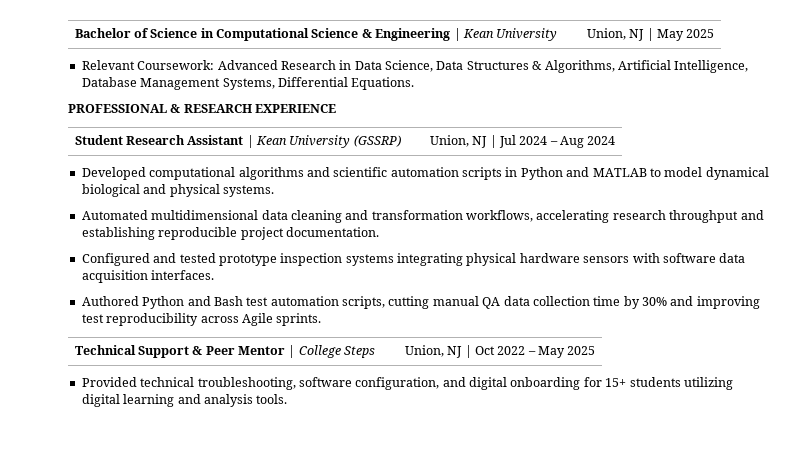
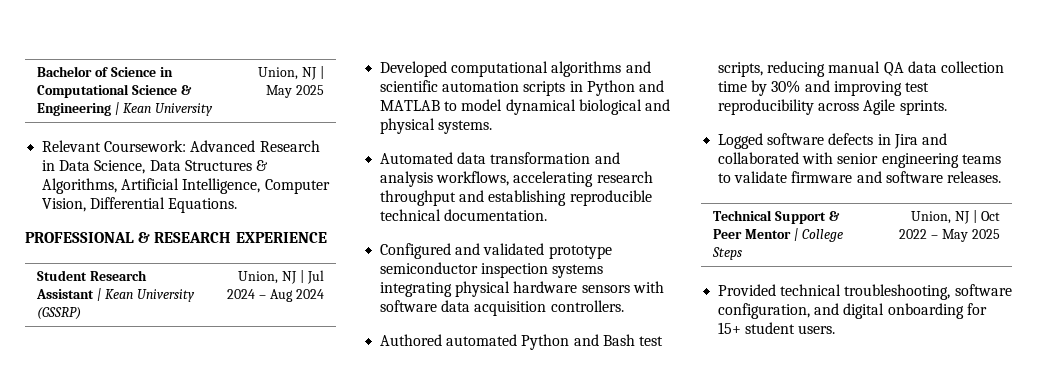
[81,77,275,90] Database Management Systems, -> [264,179,330,194] [42,198,87,212] Computer Vision,
[151,210,463,223] multidimensional data cleaning and transformation -> [457,152,620,164] [380,171,434,187] data transformation and analysis
[240,227,284,240] project -> [380,209,442,221] technical
[179,253,277,266] tested prototype -> [483,243,612,259] [380,262,479,274] validated prototype semiconductor
[151,270,215,280] interfaces. -> [550,300,624,312] controllers.
(139, 301) none -> [446,334,518,346] automated
[270,296,430,309] automation scripts, cutting -> [718,61,826,77] scripts, reducing
(322, 319) none -> [718,133,947,149] [718,152,1001,168] [718,171,1001,183] // Logged software defects in Jira and collaborated with senior engineering teams to validate firmware and software releases.
[629,377,733,390] [81,394,288,407] students utilizing digital learning and analysis tools. -> [745,322,836,334] student users.

